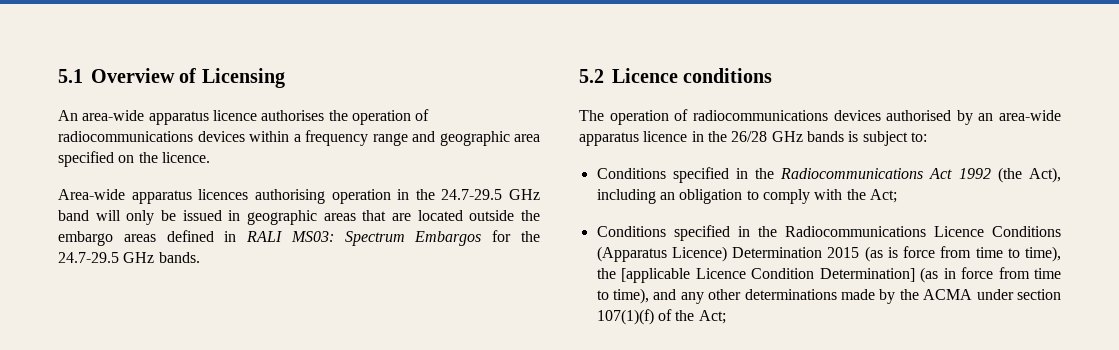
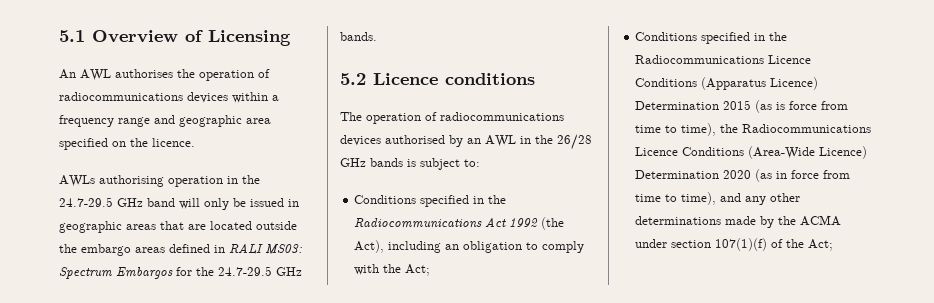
[82,110,257,125] area-wide apparatus licence -> [80,69,111,81] AWL
[58,189,249,204] Area-wide apparatus licences -> [59,175,95,187] AWLs
[999,110,1061,121] [579,131,688,146] area-wide apparatus licence -> [485,135,516,147] AWL
[621,268,915,283] [applicable Licence Condition Determination] -> [742,124,872,133] [635,146,868,159] [635,170,752,179] Radiocommunications Licence Conditions (Area-Wide Licence) Determination 2020

